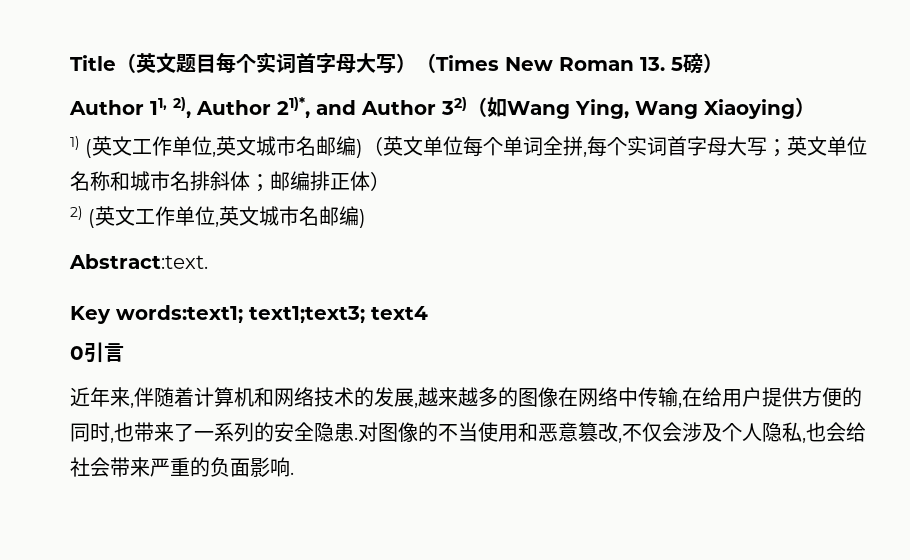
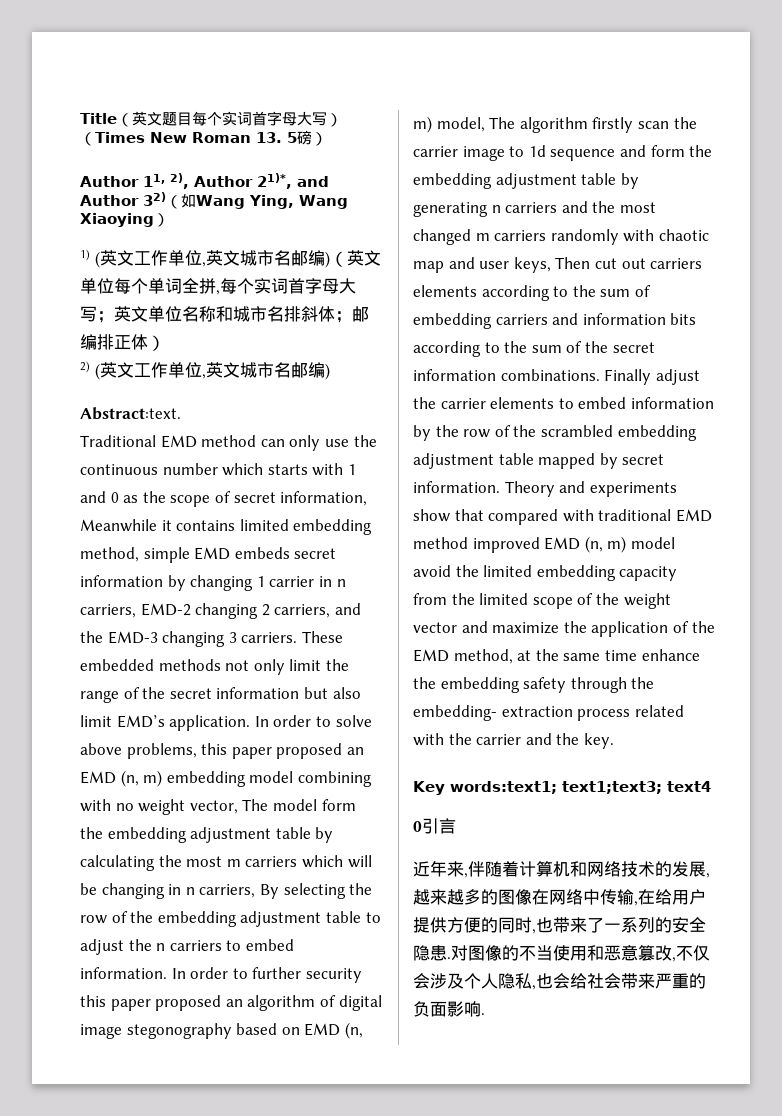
(208, 261) none -> [80,435,377,451] [80,463,356,476] [80,491,368,507] [80,519,373,535] [80,547,337,563] [80,575,346,591] [80,603,361,619] [80,631,343,647] [80,659,349,675] [80,687,361,703] [80,715,372,731] [80,743,364,759] [80,770,372,787] [80,799,356,815] [80,827,334,843] [80,855,372,871] [80,883,373,899] [80,911,381,927] [80,939,294,955] [80,967,362,983] [80,995,382,1011] [80,1022,363,1039] [413,116,697,133] [413,145,713,161] [413,173,639,189] [413,201,656,217] [413,229,709,245] [413,257,703,273] [413,285,651,301] [413,313,697,329] [413,341,655,357] [413,369,700,385] [413,397,714,409] [413,425,697,441] [413,453,665,469] [413,481,677,497] [413,509,712,525] [413,536,675,553] [413,565,678,581] [413,593,671,609] [413,621,715,637] [413,649,700,664] [413,677,655,693] [413,705,684,721] [413,733,614,749] // Traditional EMD method can only use the continuous number which starts with 1 and 0 as the scope of secret information, Meanwhile it contains limited embedding method, simple EMD embeds secret information by changing 1 carrier in n carriers, EMD-2 changing 2 carriers, and the EMD-3 changing 3 carriers. These embedded methods not only limit the range of the secret information but also limit EMD’s application. In order to solve above problems, this paper proposed an EMD (n, m) embedding model combining with no weight vector, The model form the embedding adjustment table by calculating the most m carriers which will be changing in n carriers, By selecting the row of the embedding adjustment table to adjust the n carriers to embed information. In order to further security this paper proposed an algorithm of digital image stegonography based on EMD (n, m) model, The algorithm firstly scan the carrier image to 1d sequence and form the embedding adjustment table by generating n carriers and the most changed m carriers randomly with chaotic map and user keys, Then cut out carriers elements according to the sum of embedding carriers and information bits according to the sum of the secret information combinations. Finally adjust the carrier elements to embed information by the row of the scrambled embedding adjustment table mapped by secret information. Theory and experiments show that compared with traditional EMD method improved EMD (n, m) model avoid the limited embedding capacity from the limited scope of the weight vector and maximize the application of the EMD method, at the same time enhance the embedding safety through the embedding- extraction process related with the carrier and the key.

